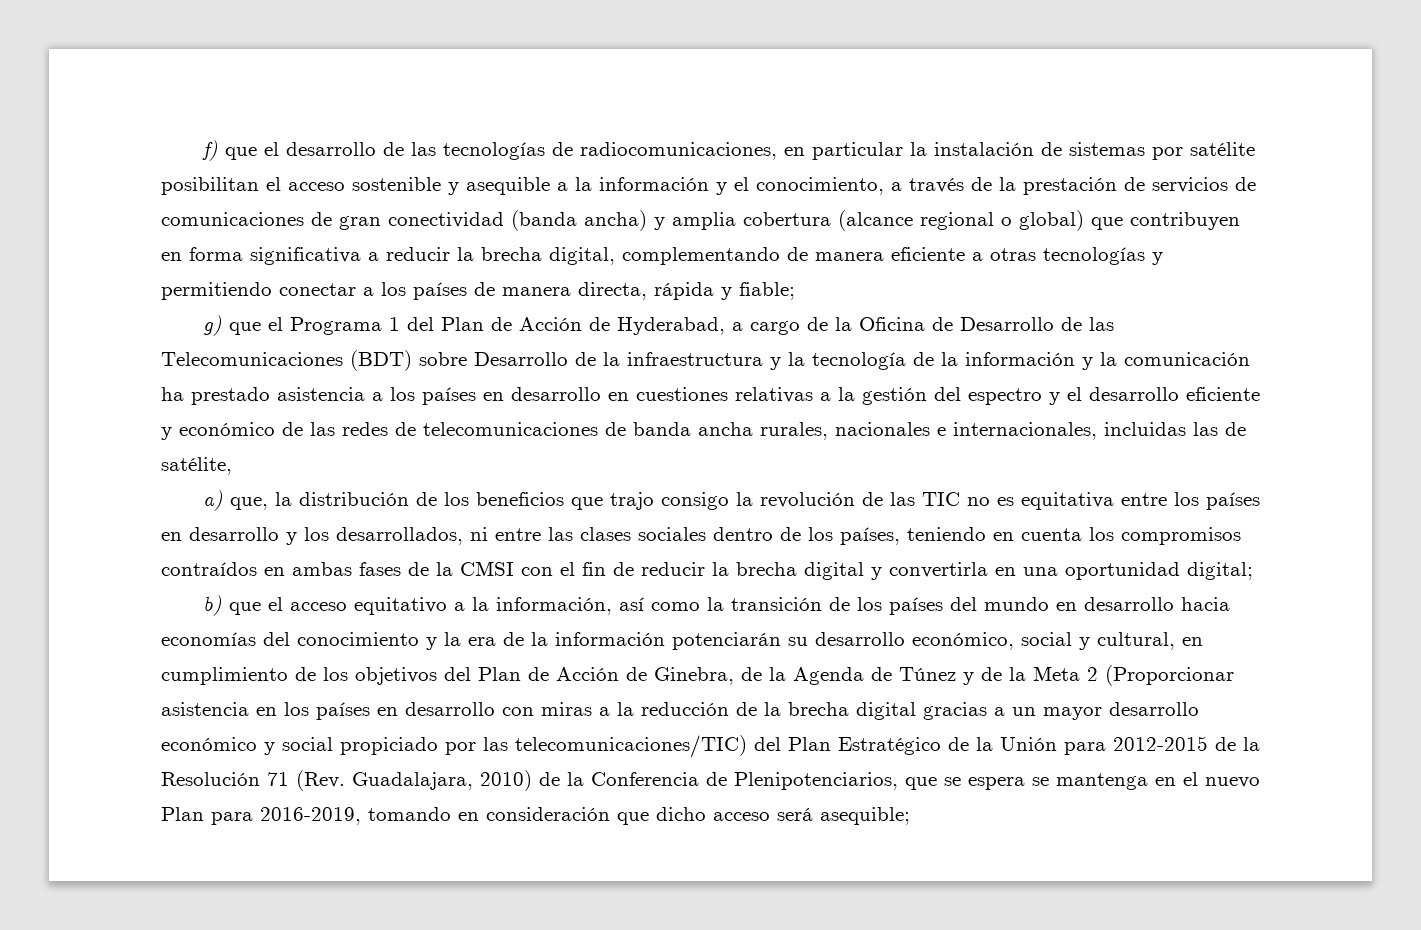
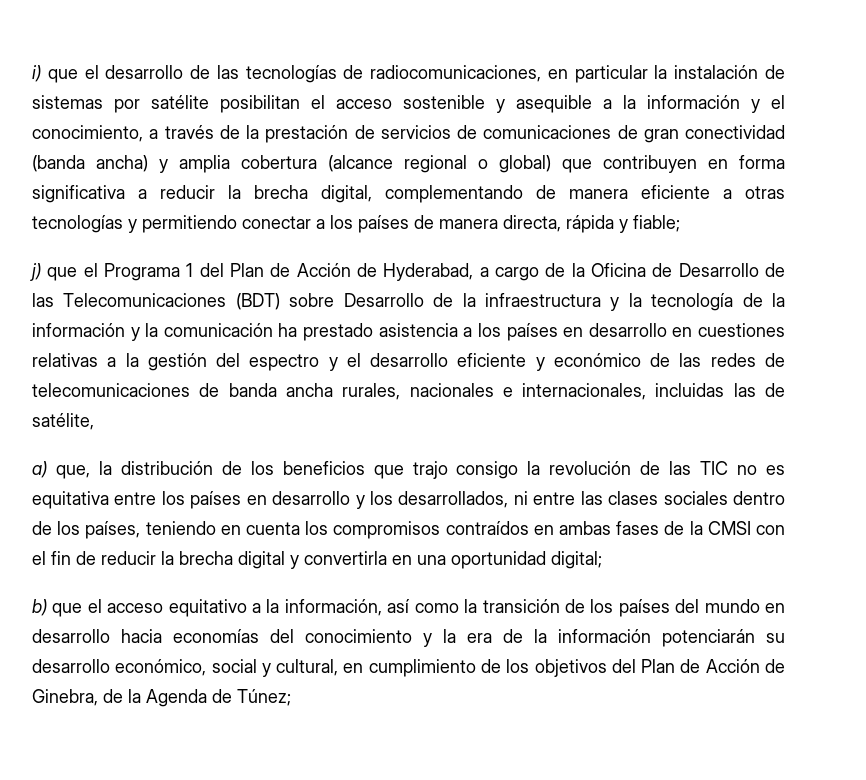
[201,140,218,161] f) -> [32,65,41,82] i)
[202,315,222,336] g) -> [30,263,41,281] j)
[899,665,1234,686] [161,702,1199,720] [161,735,1260,758] [161,770,1260,791] [161,807,910,825] Túnez y de la Meta 2 (Proporcionar asistencia en los países en desarrollo con miras a la reducción de la brecha digital gracias a un mayor desarrollo económico y social propiciado por las telecomunicaciones/TIC) del Plan Estratégico de la Unión para 2012-2015 de la Resolución 71 (Rev. Guadalajara, 2010) de la Conferencia de Plenipotenciarios, que se espera se mantenga en el nuevo Plan para 2016-2019, tomando en consideración que dicho acceso será asequible; -> [237,689,291,706] Túnez;

